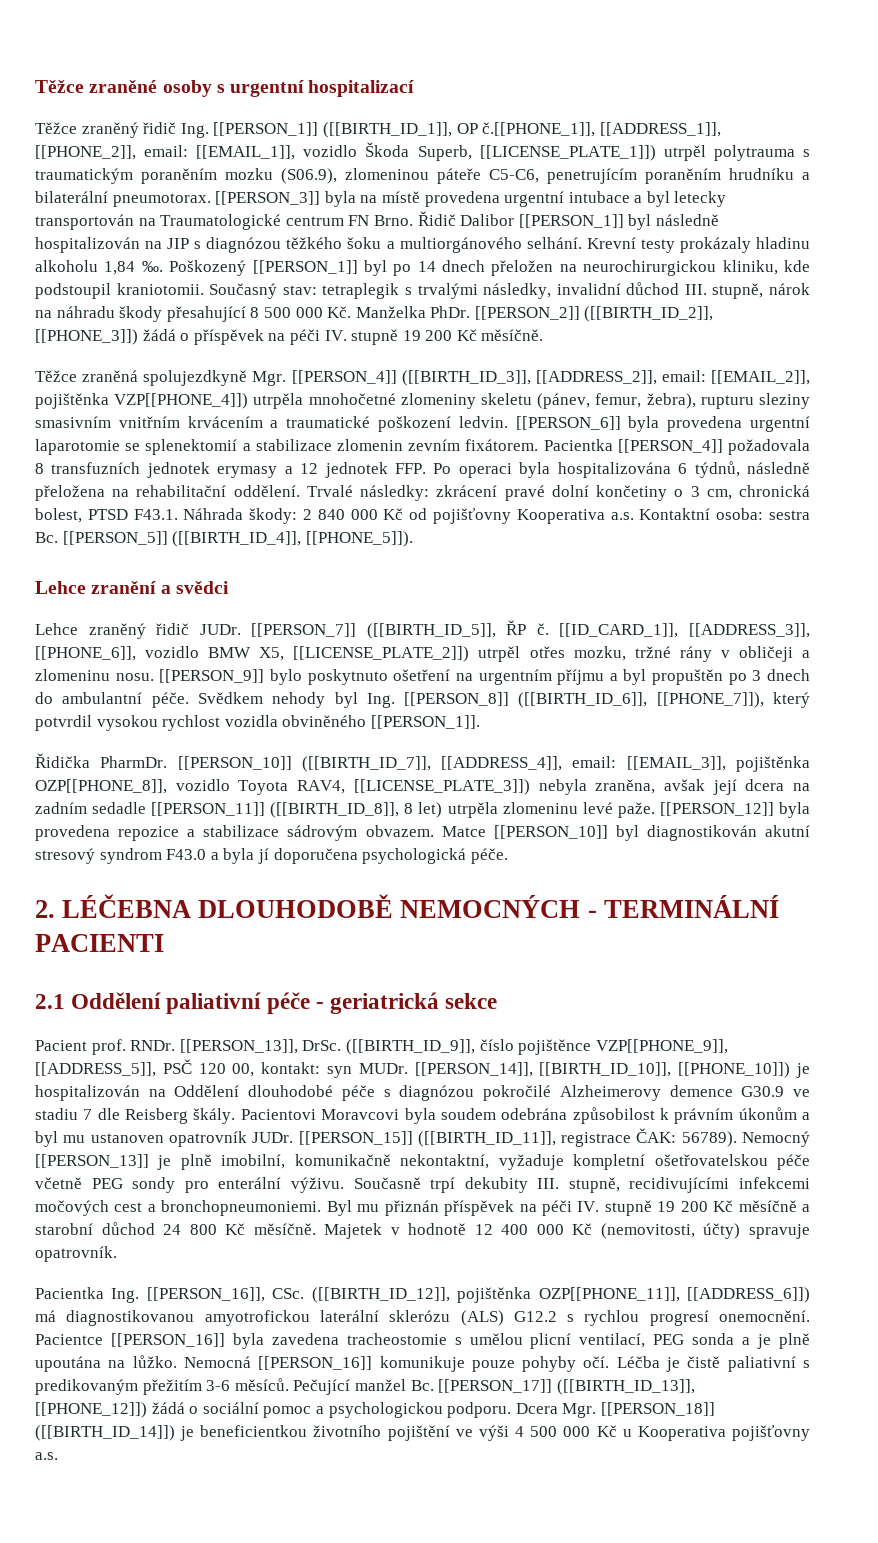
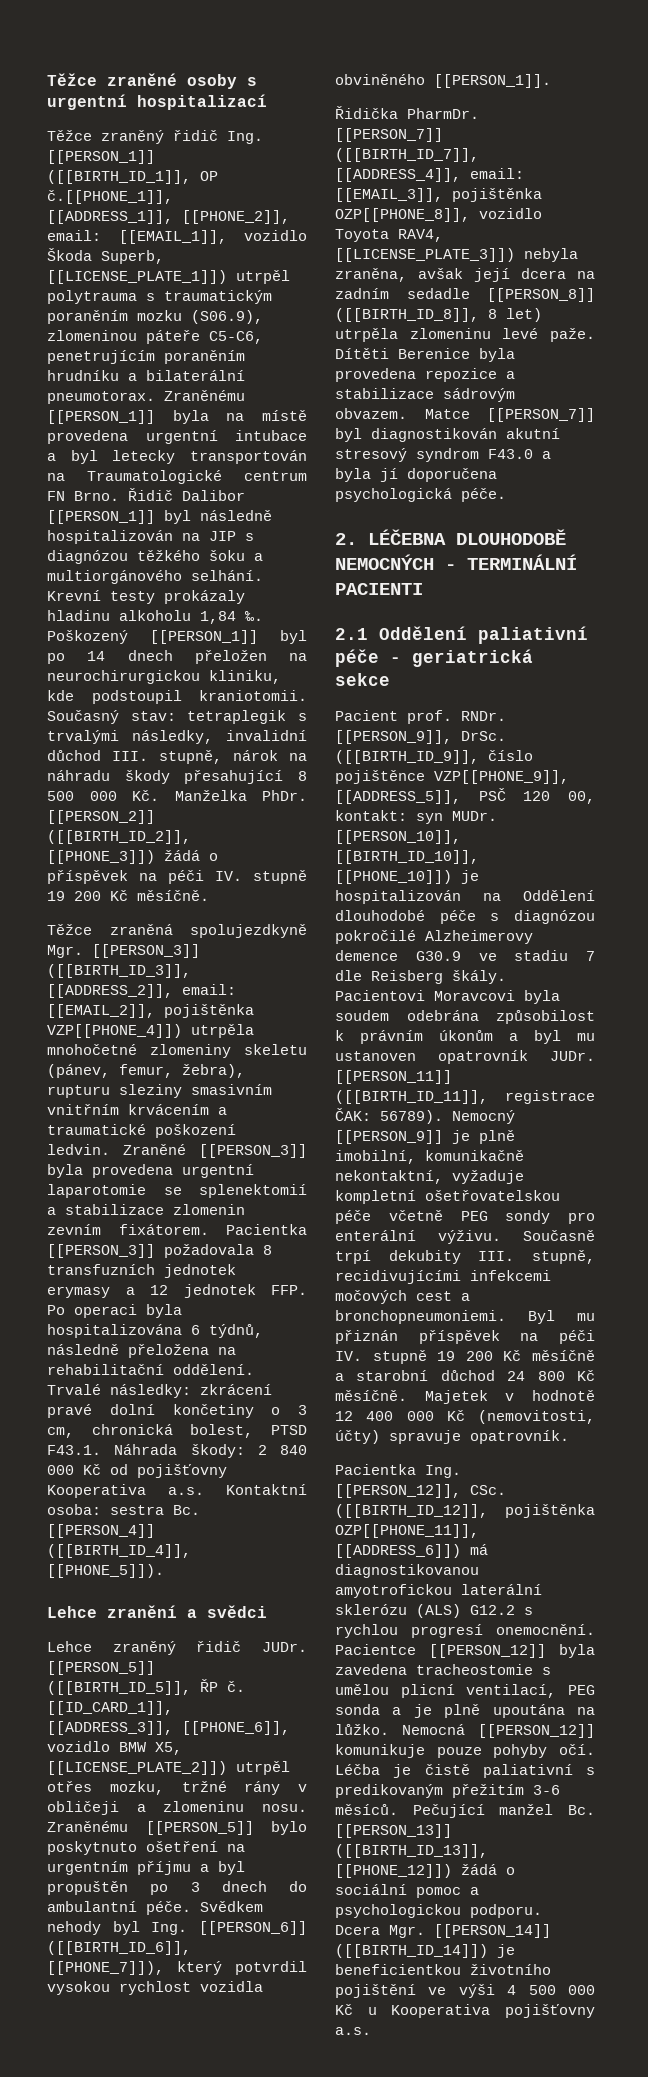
[215,191,321,205] [[PERSON_3]] -> [164,390,245,401] [47,410,155,424] Zraněnému [[PERSON_1]]
[291,370,397,384] [[PERSON_4]] -> [92,944,200,958] [[PERSON_3]]
[515,416,621,430] [[PERSON_6]] -> [123,1144,307,1158] Zraněné [[PERSON_3]]
[617,439,723,453] [[PERSON_4]] -> [47,1244,155,1258] [[PERSON_3]]
[62,531,168,545] [[PERSON_5]] -> [47,1524,155,1538] [[PERSON_4]]
[251,623,357,637] [[PERSON_7]] -> [47,1661,155,1675] [[PERSON_5]]
[159,669,265,683] [[PERSON_9]] -> [47,1821,254,1835] Zraněnému [[PERSON_5]]
[404,692,510,706] [[PERSON_8]] -> [199,1921,307,1935] [[PERSON_6]]
[177,756,292,770] [[PERSON_10]] -> [335,128,443,142] [[PERSON_7]]
[151,802,266,816] [[PERSON_11]] -> [487,288,595,302] [[PERSON_8]]
[659,802,774,816] [[PERSON_12]] -> [335,348,470,359] Dítěti Berenice
[493,825,608,839] [[PERSON_10]] -> [487,408,595,422] [[PERSON_7]]
[179,1039,298,1054] [[PERSON_13]], -> [335,730,452,744] [[PERSON_9]],
[414,1062,533,1077] [[PERSON_14]], -> [335,830,461,844] [[PERSON_10]],
[298,1131,413,1145] [[PERSON_15]] -> [335,1070,452,1084] [[PERSON_11]]
[35,1154,149,1168] [[PERSON_13]] -> [335,1130,443,1144] [[PERSON_9]]
[146,1287,265,1302] [[PERSON_16]], -> [335,1484,461,1498] [[PERSON_12]],
[110,1333,225,1347] [[PERSON_16]] -> [429,1644,546,1658] [[PERSON_12]]
[258,1356,373,1370] [[PERSON_16]] -> [478,1724,595,1738] [[PERSON_12]]
[438,1379,553,1393] [[PERSON_17]] -> [335,1824,452,1838] [[PERSON_13]]
[600,1402,715,1416] [[PERSON_18]] -> [434,1924,551,1938] [[PERSON_14]]

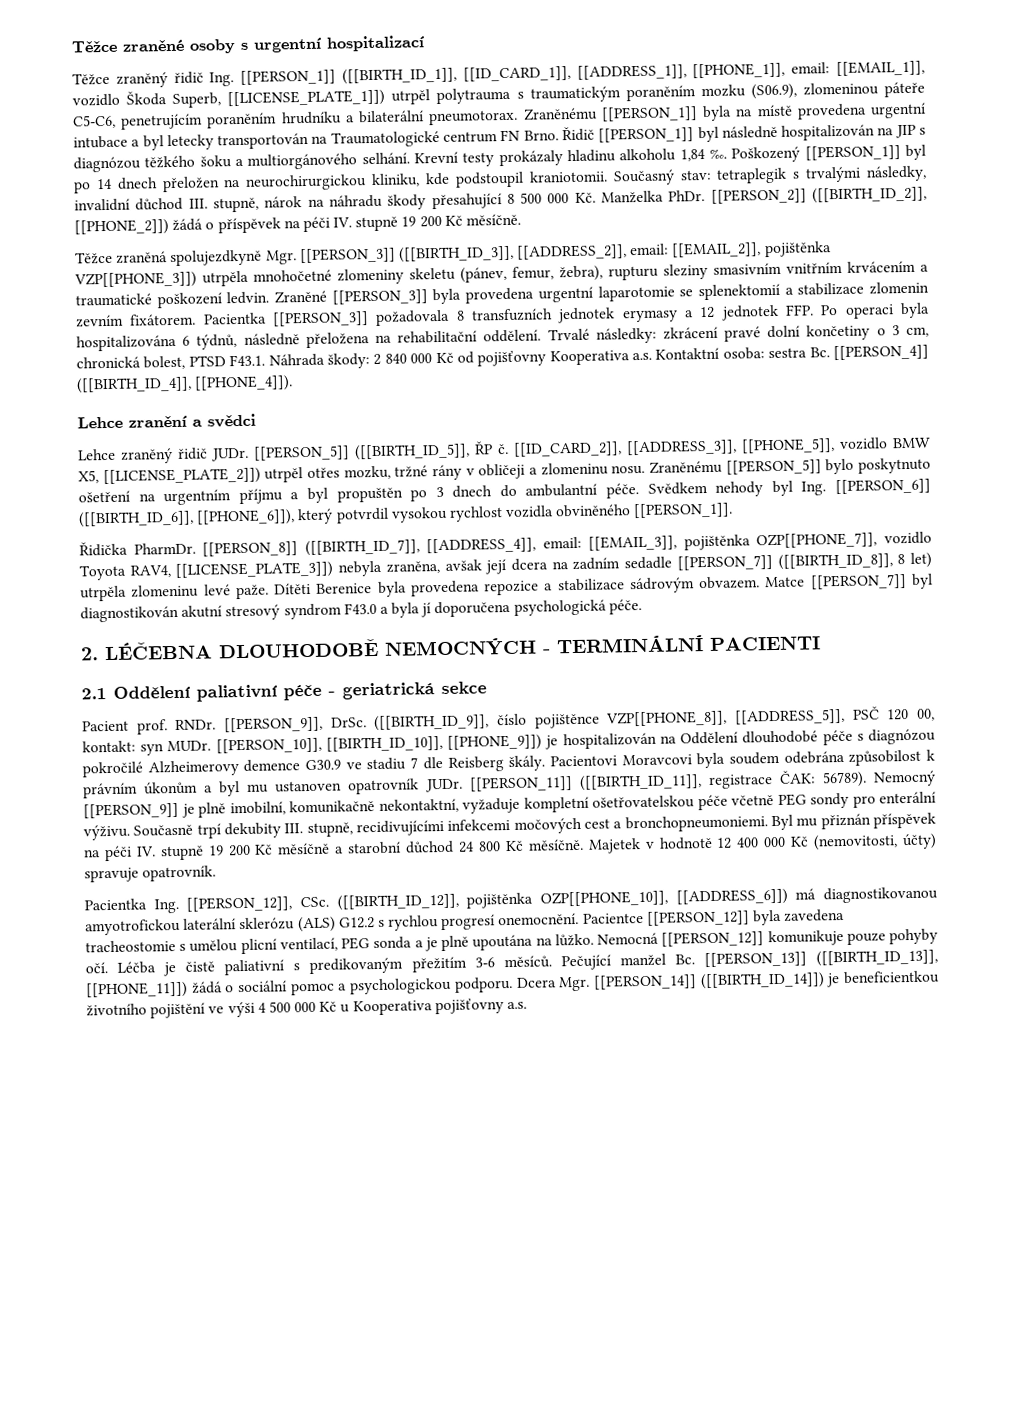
[200,171,218,181] [47,190,173,204] [47,210,290,224] OP č.[[PHONE_1]], [[ADDRESS_1]], [[PHONE_2]], -> [462,62,786,82] [[ID_CARD_1]], [[ADDRESS_1]], [[PHONE_1]],
[182,490,245,501] Dalibor -> (595, 134) none
[47,850,155,864] [[PHONE_3]]) -> [74,219,169,236] [[PHONE_2]])
[47,1024,182,1038] VZP[[PHONE_4]]) -> [74,271,197,289] VZP[[PHONE_3]])
[47,1564,164,1578] [[PHONE_5]]). -> [194,375,294,392] [[PHONE_4]]).
[47,1701,173,1715] [47,1721,290,1735] [[ID_CARD_1]], [[ADDRESS_3]], [[PHONE_6]], -> [513,438,835,457] [[ID_CARD_2]], [[ADDRESS_3]], [[PHONE_5]],
[47,1961,164,1975] [[PHONE_7]]), -> [196,509,296,526] [[PHONE_6]]),
[335,128,443,142] [[PERSON_7]] -> [202,541,299,557] [[PERSON_8]]
[335,208,470,222] OZP[[PHONE_8]], -> [756,532,878,549] OZP[[PHONE_7]],
[487,288,595,302] [[PERSON_8]] -> [676,555,773,571] [[PERSON_7]]
[434,770,569,784] VZP[[PHONE_9]], -> [606,710,728,727] VZP[[PHONE_8]],
[335,870,452,884] [[PHONE_10]]) -> [447,734,543,751] [[PHONE_9]])
[335,1524,479,1538] OZP[[PHONE_11]], -> [540,890,668,907] OZP[[PHONE_10]],
[335,1864,452,1878] [[PHONE_12]]) -> [86,981,188,999] [[PHONE_11]])

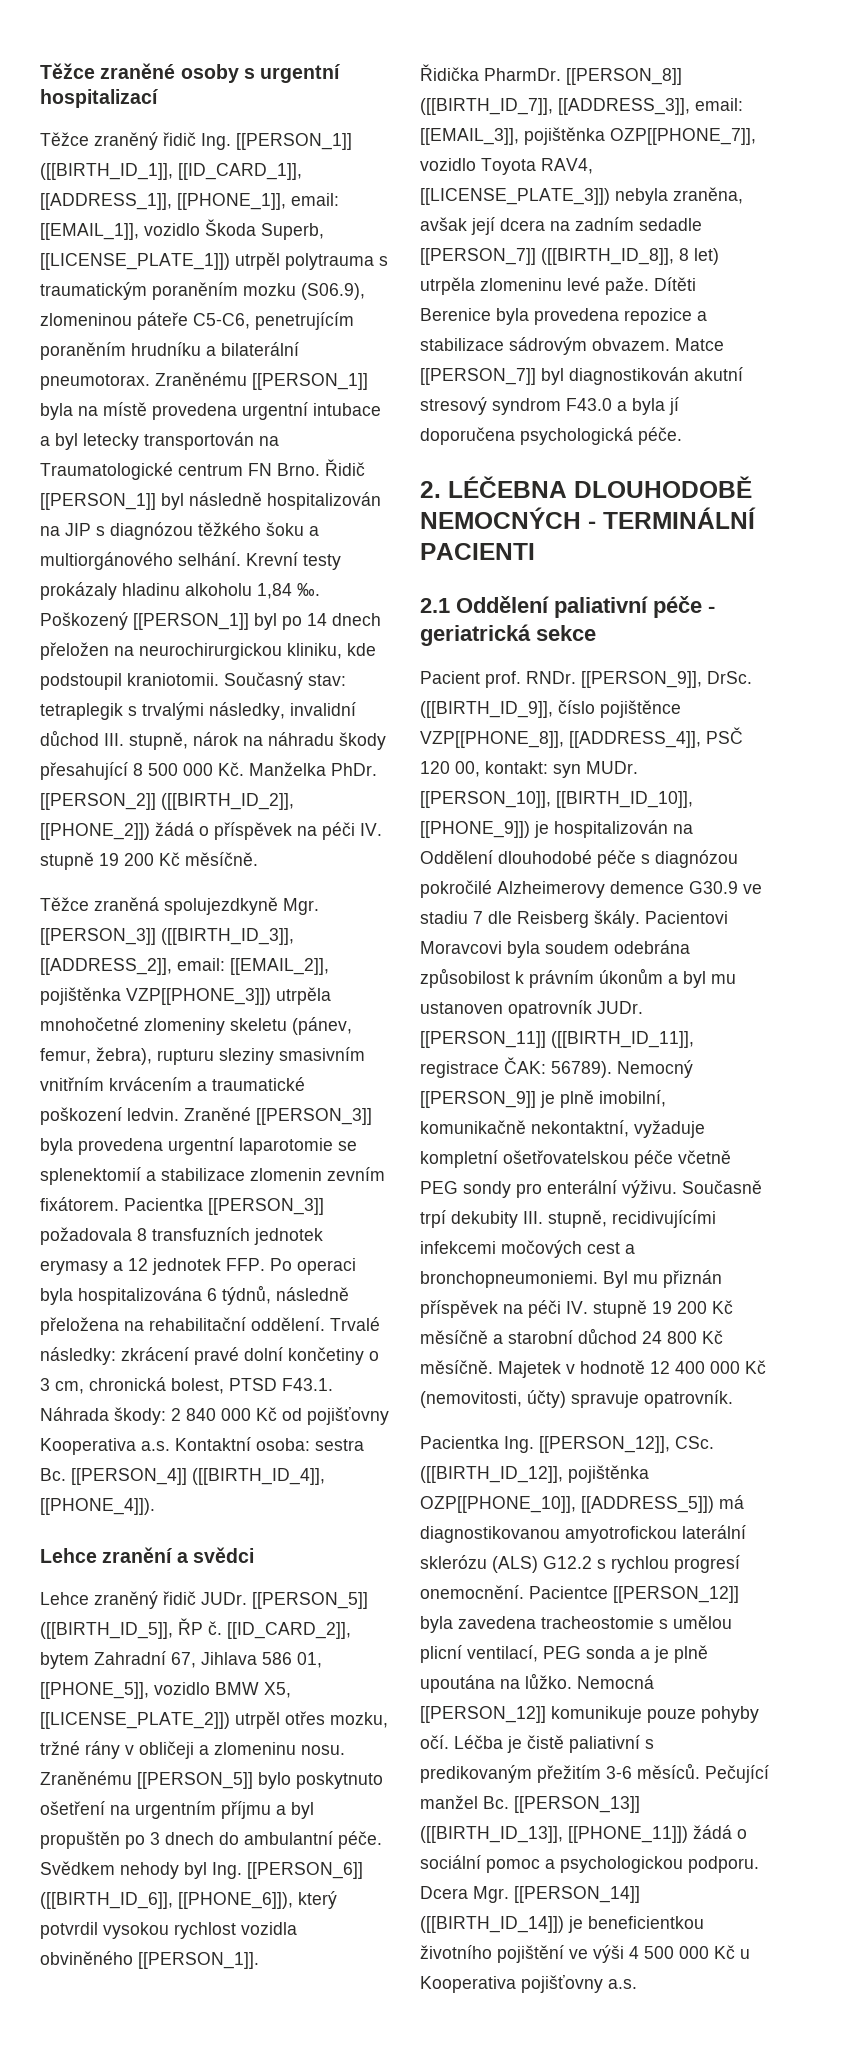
[626,439,737,456] [[ADDRESS_3]], -> [40,1651,322,1669] bytem Zahradní 67, Jihlava 586 01,
[426,537,537,554] [[ADDRESS_4]], -> [558,98,690,115] [[ADDRESS_3]],
[735,708,845,725] [[ADDRESS_5]], -> [569,731,701,748] [[ADDRESS_4]],
[675,888,788,906] [[ADDRESS_6]]) -> [581,1496,714,1513] [[ADDRESS_5]])

